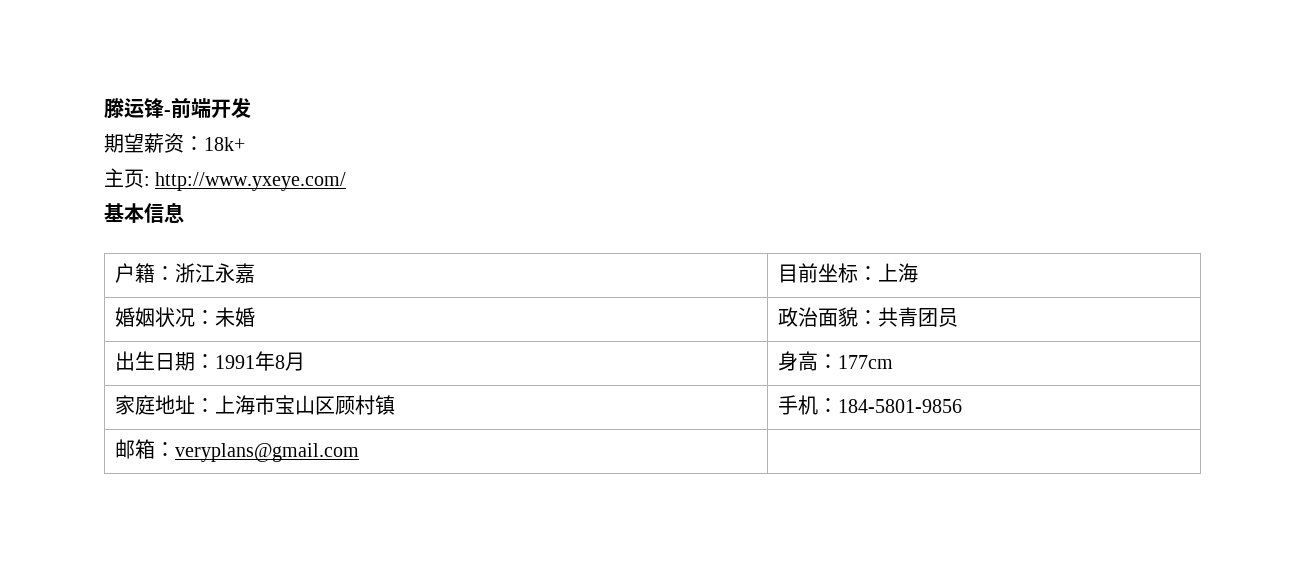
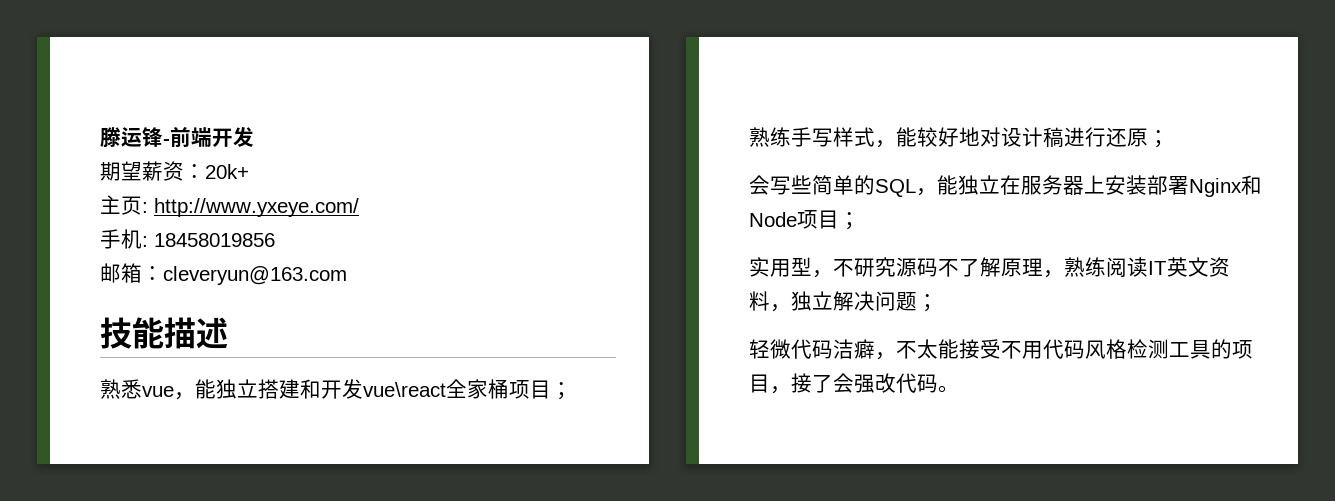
[204,137,245,151] 18k+ -> [205,164,249,179] 20k+
[104,202,184,223] [114,263,255,284] [777,263,918,283] [114,307,255,327] [777,307,958,327] [114,351,305,371] [777,351,893,371] [114,395,395,415] [777,395,962,415] [114,439,359,462] 基本信息 // 户籍：浙江永嘉 | 目前坐标：上海 // 婚姻状况：未婚 | 政治面貌：共青团员 // 出生日期：1991年8月 | 身高：177cm // 家庭地址：上海市宝山区顾村镇 | 手机：184-5801-9856 // 邮箱：veryplans@gmail.com | -> [100,229,275,249] [100,263,347,285] [100,317,228,349] [100,379,572,400] [749,127,1169,148] [749,175,1262,197] [749,210,860,230] [749,257,1230,278] [749,291,938,312] [749,339,1253,360] [749,373,959,394] 手机: 18458019856 // 邮箱：cleveryun@163.com // 技能描述 // 熟悉vue，能独立搭建和开发vue\react全家桶项目； // 熟练手写样式，能较好地对设计稿进行还原； // 会写些简单的SQL，能独立在服务器上安装部署Nginx和Node项目； // 实用型，不研究源码不了解原理，熟练阅读IT英文资料，独立解决问题； // 轻微代码洁癖，不太能接受不用代码风格检测工具的项目，接了会强改代码。

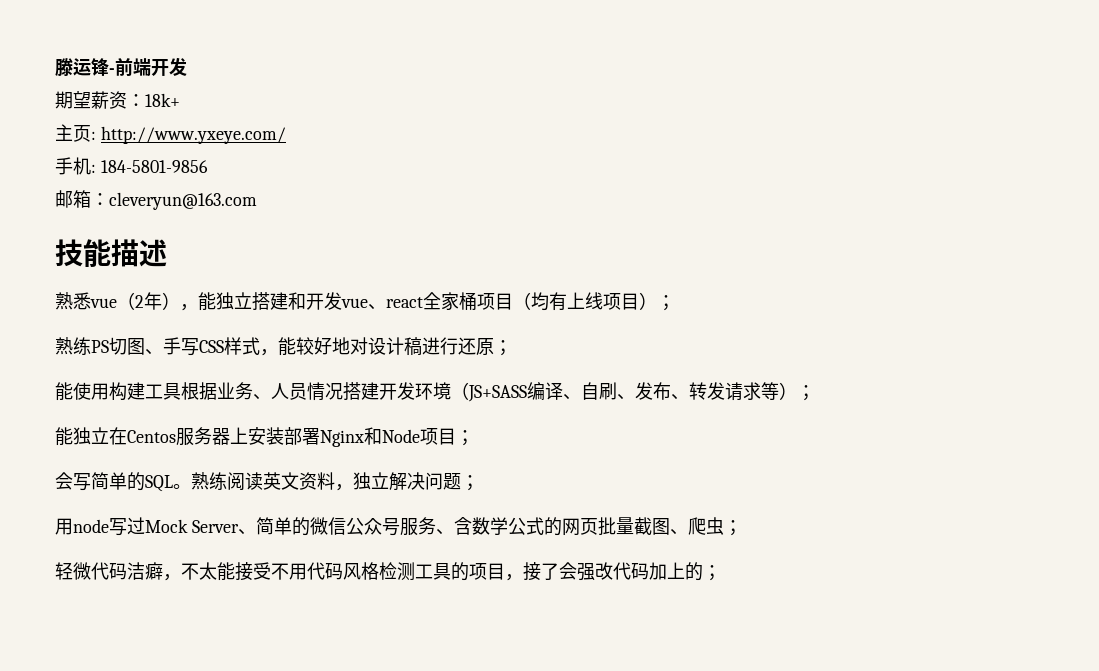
[205,164,249,179] 20k+ -> [145,93,180,107] 18k+
[154,233,275,247] 18458019856 -> [100,160,208,173] 184-5801-9856
(174, 391) none -> [117,292,180,310] （2年）
[363,379,572,400] [749,127,833,147] vue\react全家桶项目； // 熟练手写 -> [341,292,675,311] [55,337,224,356] vue、react全家桶项目（均有上线项目）； // 熟练PS切图、手写CSS
[749,175,937,197] 会写些简单的SQL， -> [55,382,815,402] 能使用构建工具根据业务、人员情况搭建开发环境（JS+SASS编译、自刷、发布、转发请求等）； //
(1021, 185) none -> [127,430,176,443] Centos
[749,257,1064,278] 实用型，不研究源码不了解原理， -> [55,472,191,492] 会写简单的SQL。
[1148,261,1167,275] IT -> (263, 481) none
(938, 303) none -> [55,517,742,536] // 用node写过Mock Server、简单的微信公众号服务、含数学公式的网页批量截图、爬虫；
[938,385,959,393] 。 -> [649,562,721,581] 加上的；

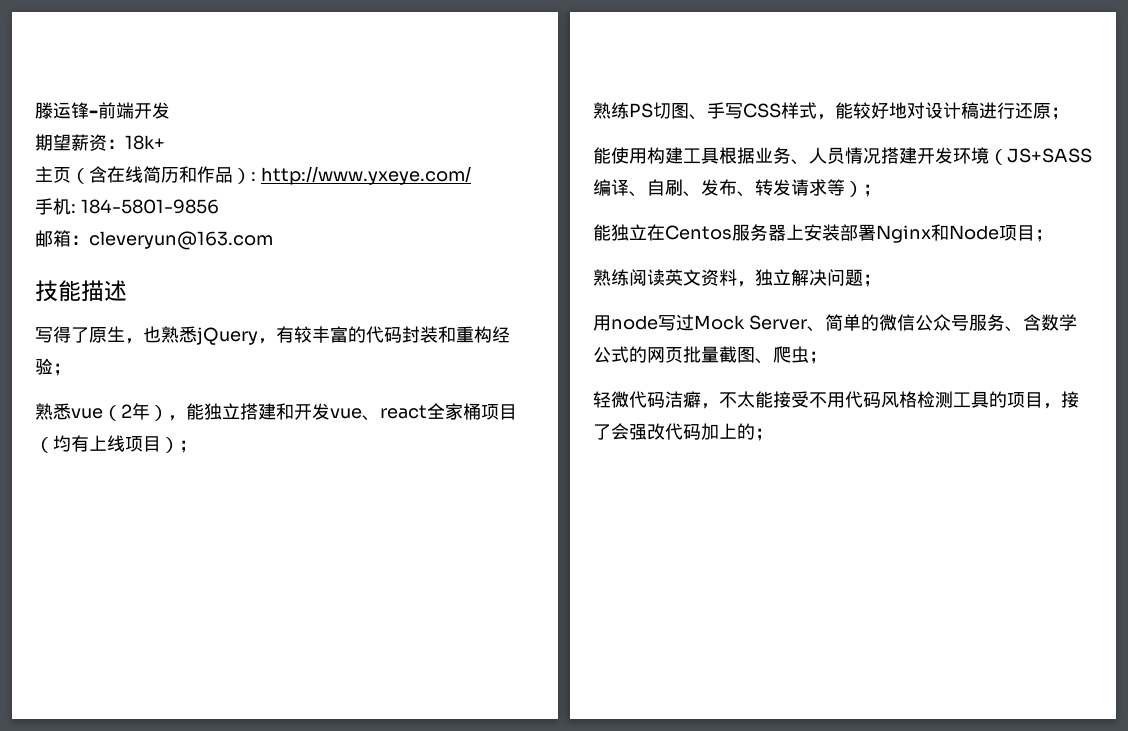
(91, 133) none -> [71,166,251,184] （含在线简历和作品）
(167, 253) none -> [35,326,510,345] [35,358,71,376] // 写得了原生，也熟悉jQuery，有较丰富的代码封装和重构经验；
[55,472,191,492] 会写简单的SQL。 -> (1053, 235) none

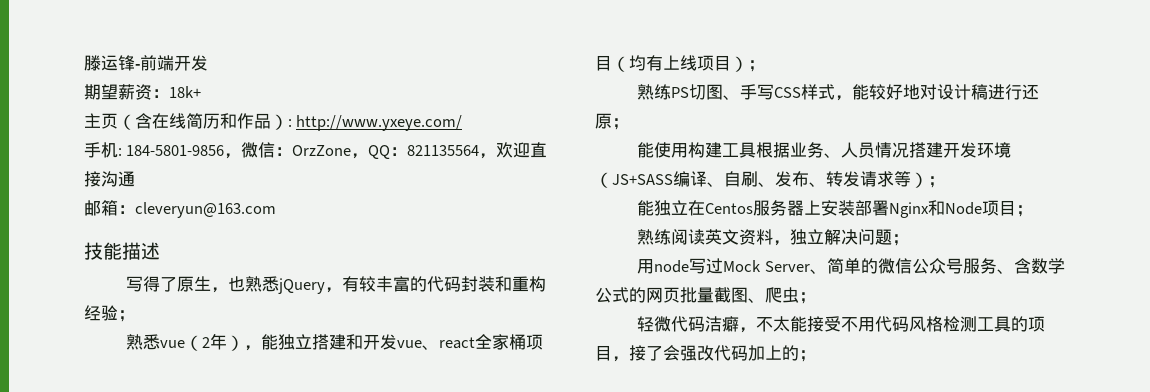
(219, 206) none -> [224,142,548,159] [84,171,135,187] ，微信：OrzZone，QQ：821135564，欢迎直接沟通

